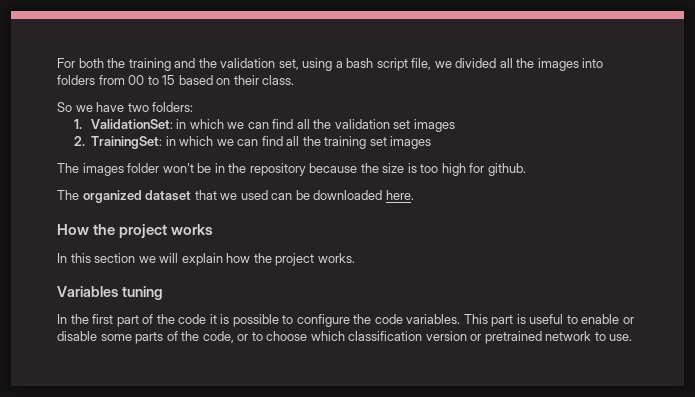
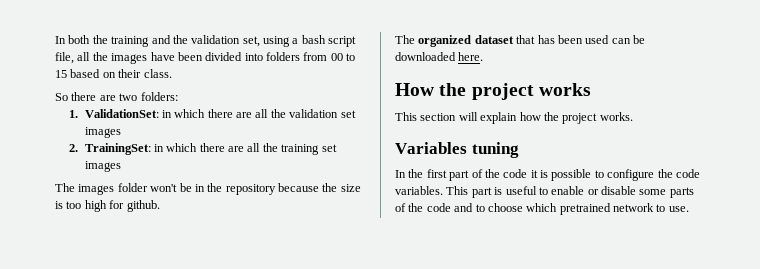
[57,58,75,68] For -> [55,36,66,44] In
[434,58,497,68] we divided -> (74, 58) none
(579, 64) none -> [150,52,243,61] have been divided
[75,102,125,112] we have -> [71,92,116,101] there are
[227,119,294,129] we can find -> [207,109,253,118] there are
[216,136,283,146] we can find -> [199,143,245,152] there are
[220,193,238,200] we -> [537,35,583,44] has been
[57,253,156,263] In this section we -> [395,112,457,121] This section
[202,331,249,343] code, or -> [426,203,474,212] code and
[348,331,482,341] classification version or -> (558, 207) none

